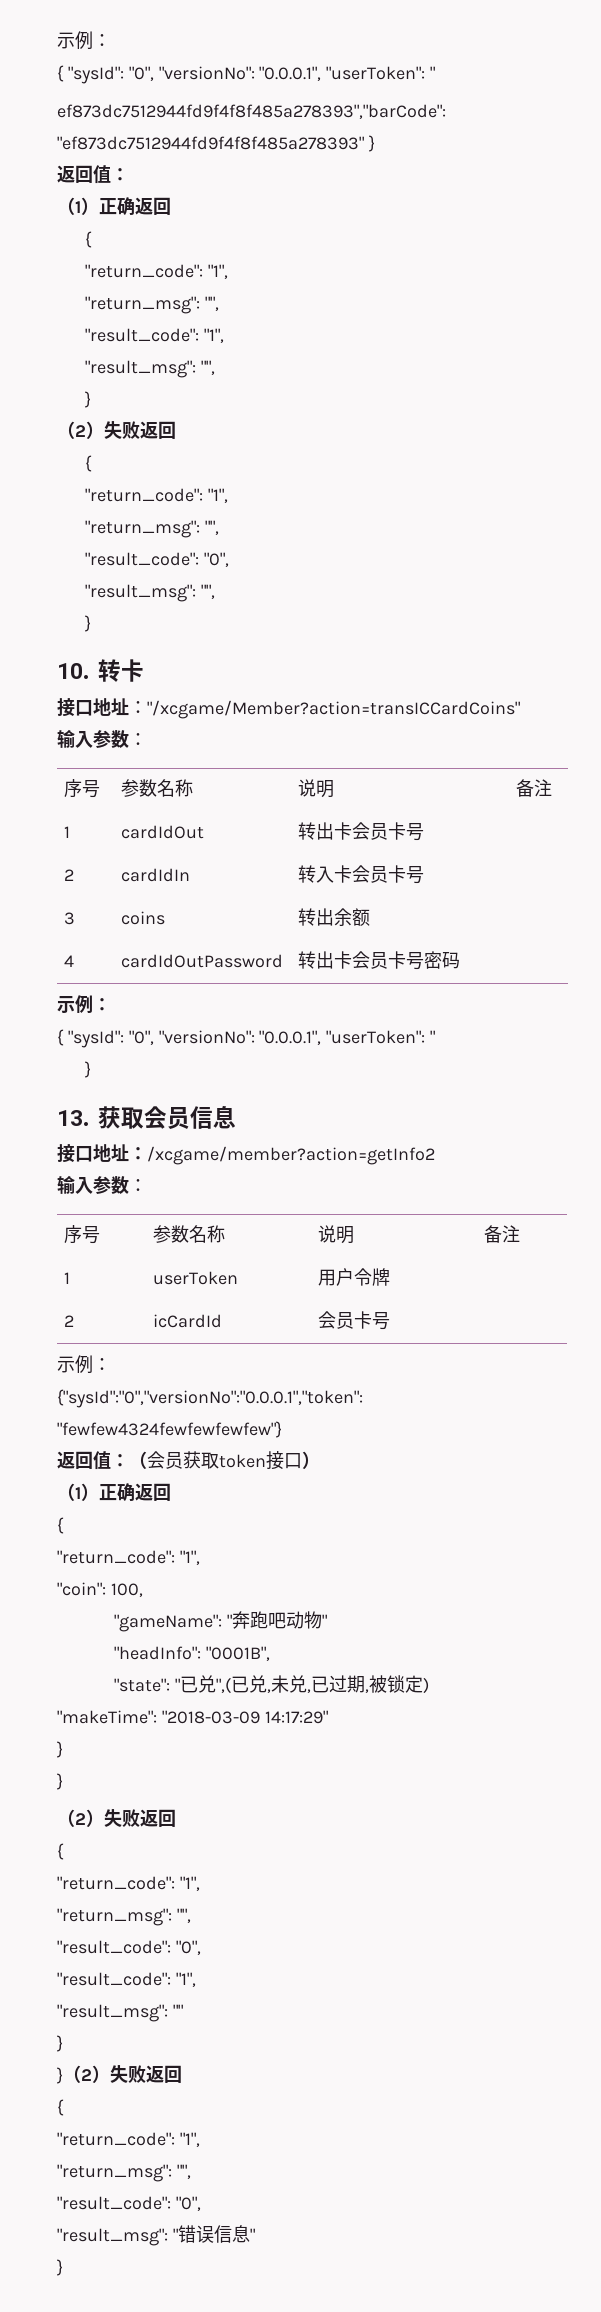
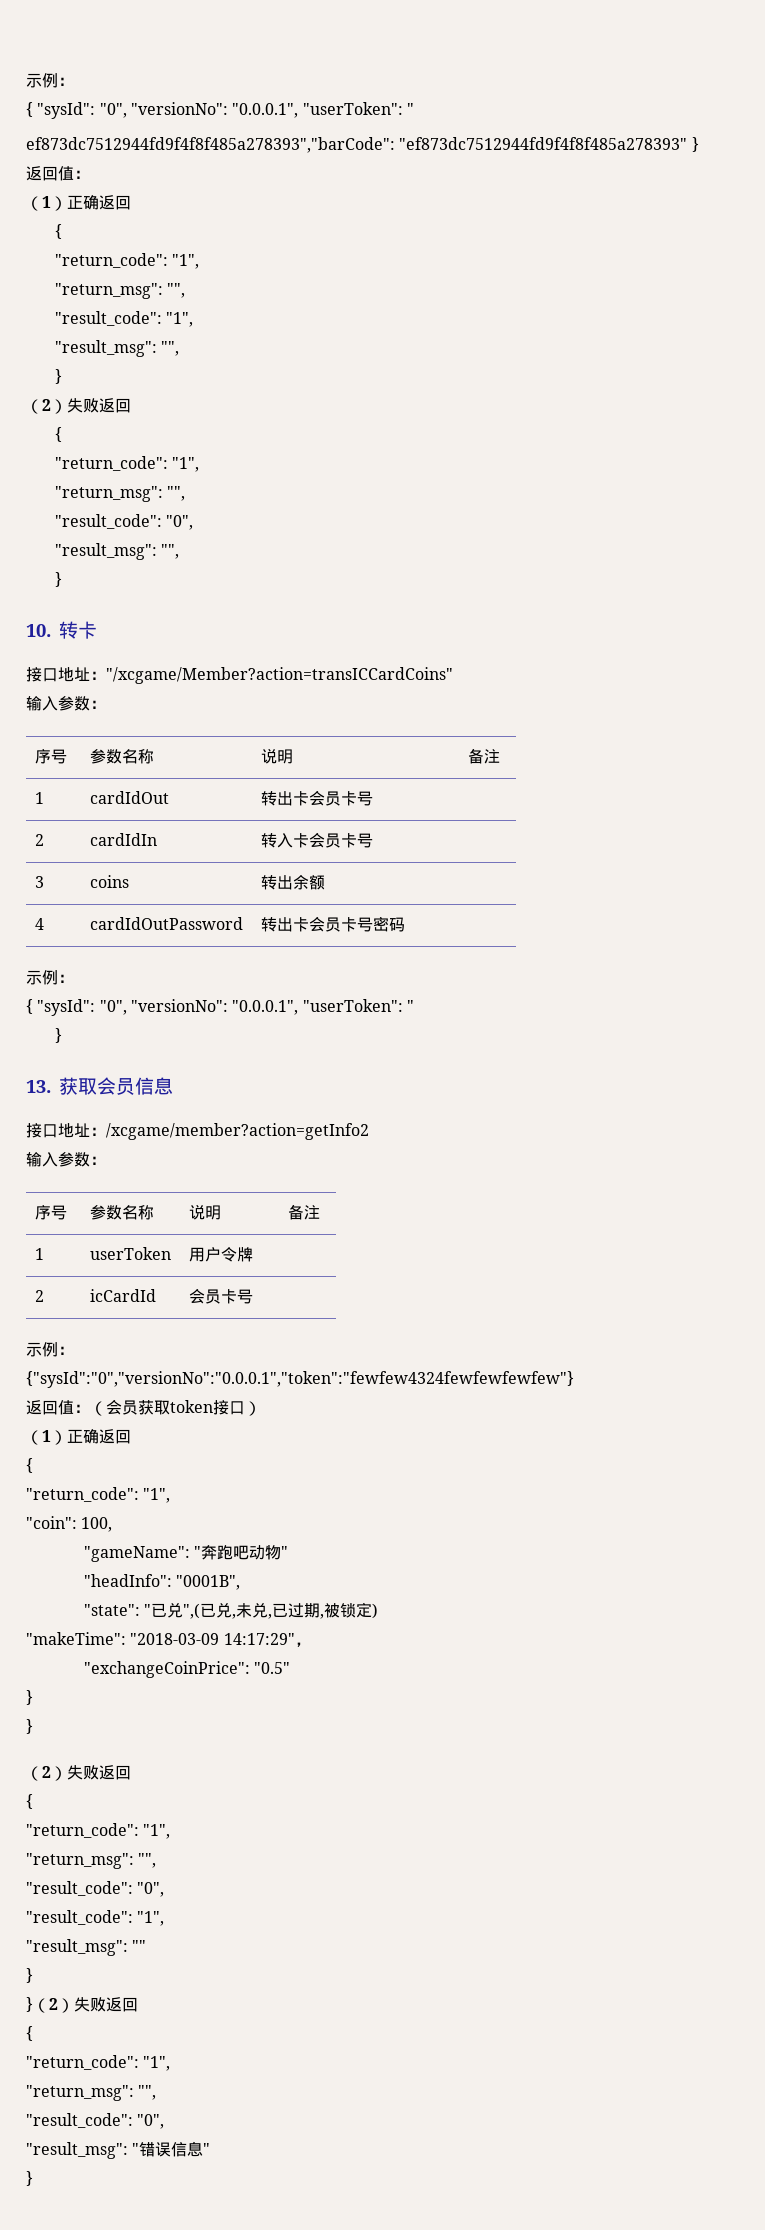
(328, 1717) none -> [294,1642,311,1647] [83,1661,290,1678] ， // "exchangeCoinPrice": "0.5"

